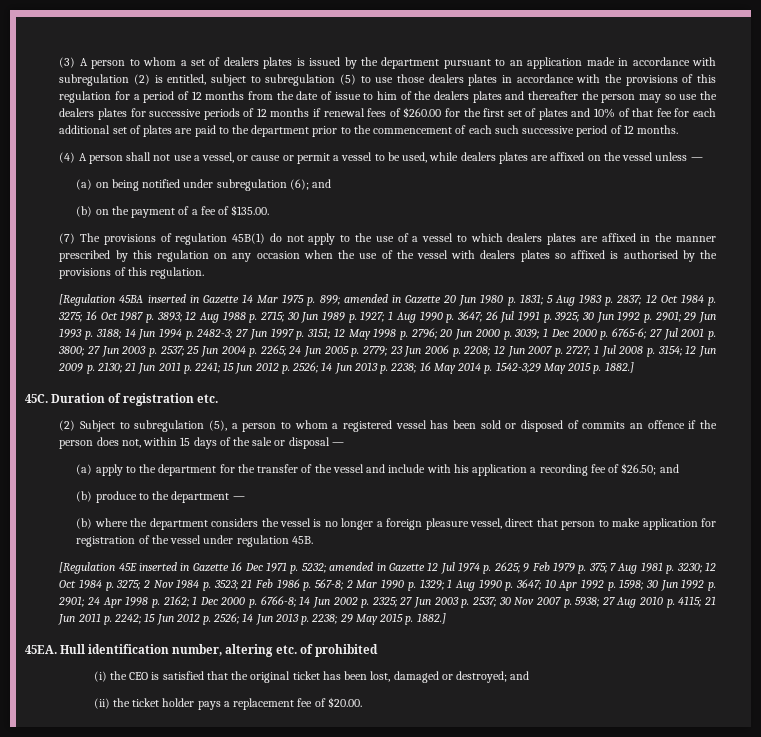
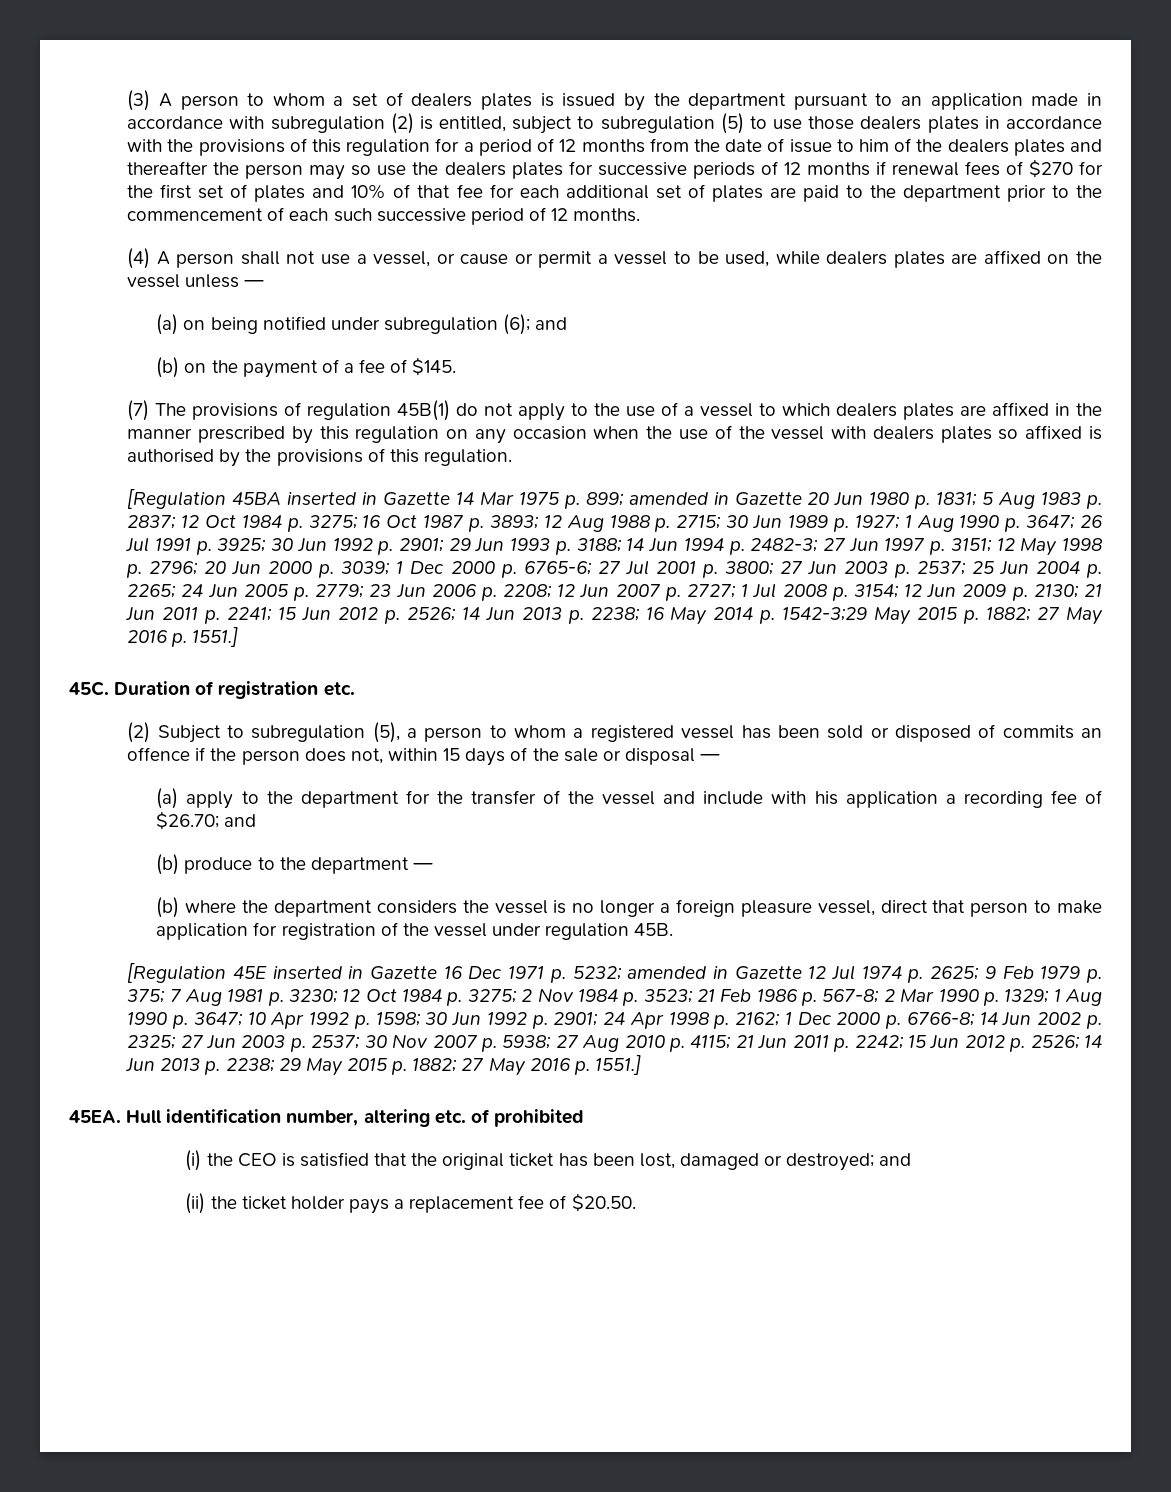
[403,107,442,118] $260.00 -> [1028,159,1073,178] $270
[231,205,270,216] $135.00. -> [412,357,457,376] $145.
[604,362,634,373] 1882.] -> [986,607,1103,625] [127,627,239,647] 1882; 27 May 2016 p. 1551.]
[621,463,657,475] $26.50; -> [156,811,220,830] $26.70;
[416,613,446,624] 1882.] -> [412,1055,641,1076] 1882; 27 May 2016 p. 1551.]
[327,697,362,708] $20.00. -> [571,1193,636,1212] $20.50.

